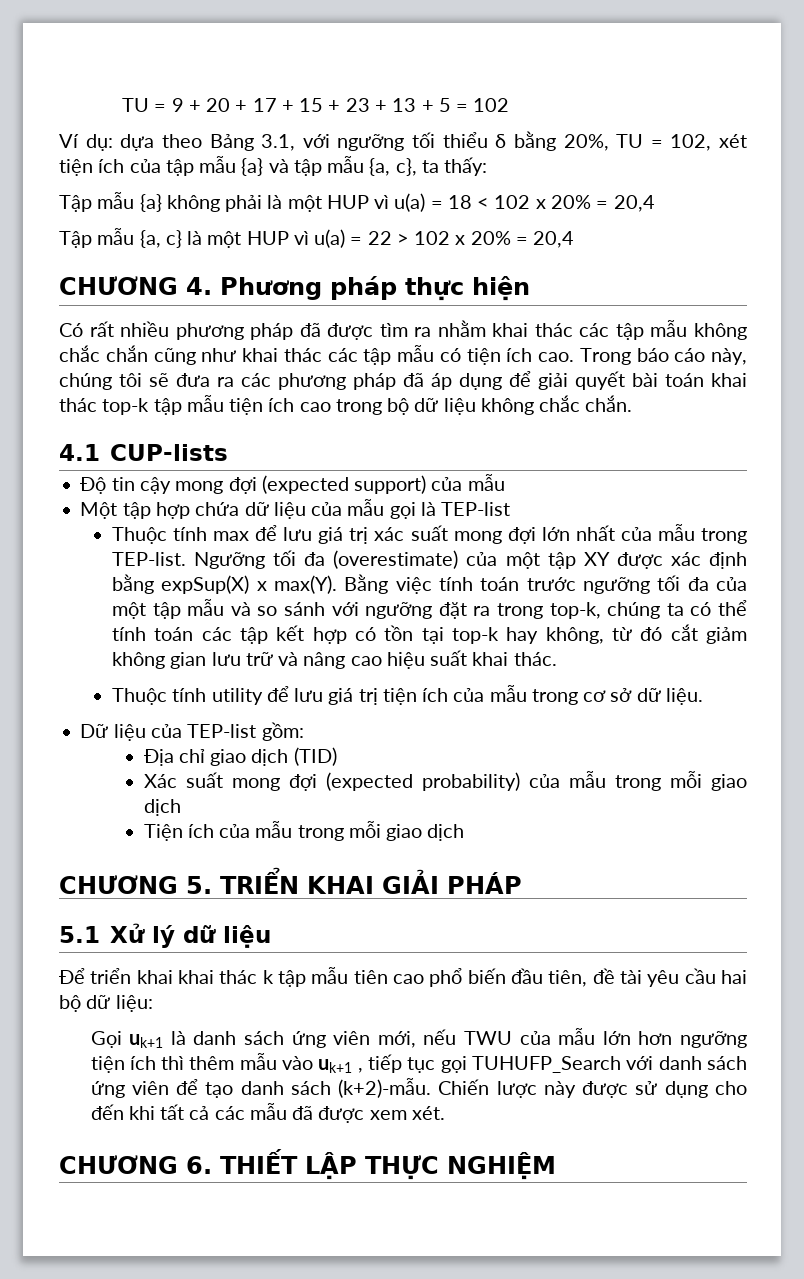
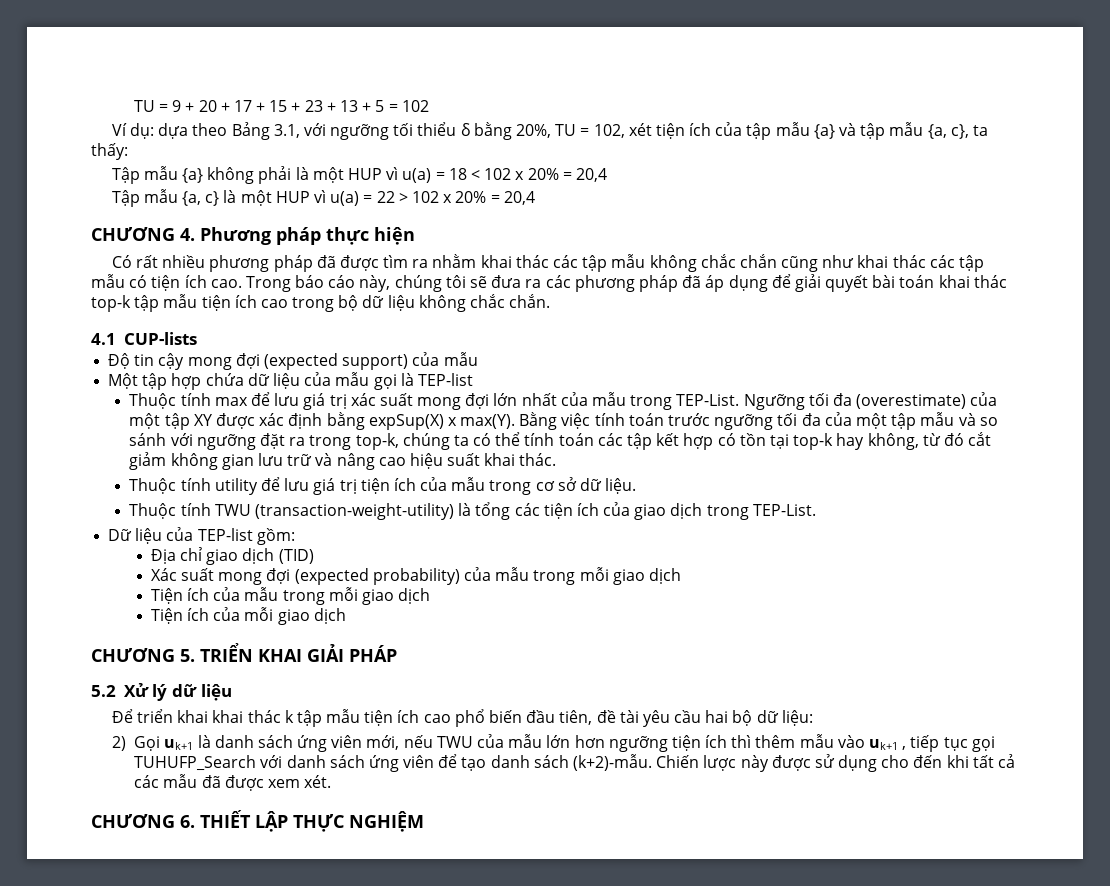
[111,552,186,566] TEP-list. -> [676,394,740,406] TEP-List.
(703, 696) none -> [129,502,816,520] // Thuộc tính TWU (transaction-weight-utility) là tổng các tiện ích của giao dịch trong TEP-List.
(465, 832) none -> [150,607,346,625] // Tiện ích của mỗi giao dịch
[59,926,100,943] 5.1 -> [91,685,116,697] 5.2
[353,970,388,984] tiên -> [364,710,420,726] tiện ích
(153, 1003) none -> [112,736,127,751] 2)

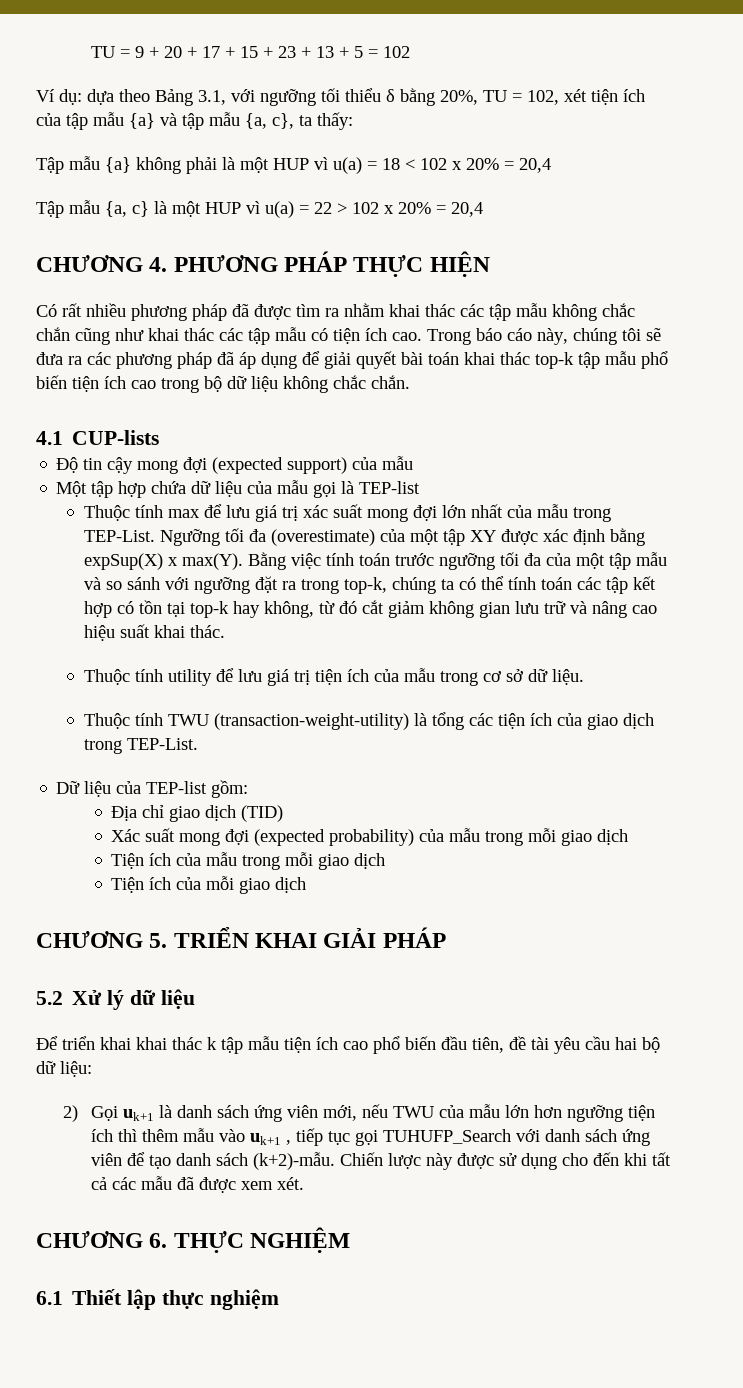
[200,227,415,245] Phương pháp thực hiện -> [173,251,490,277] PHƯƠNG PHÁP THỰC HIỆN
(198, 301) none -> [641,351,668,369] [36,375,67,389] phổ biến
[200,810,288,832] THIẾT LẬP -> (168, 1240) none
(424, 821) none -> [36,1289,279,1310] // 6.1 Thiết lập thực nghiệm

